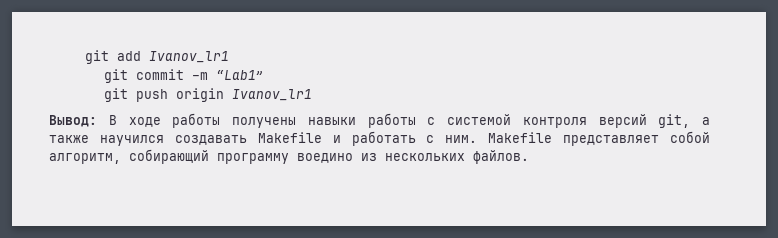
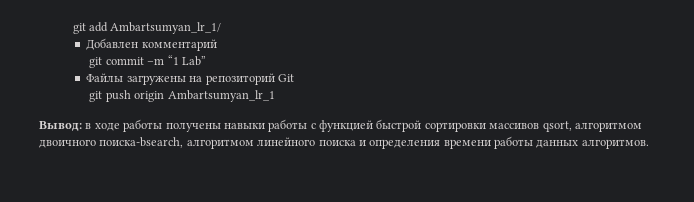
[149,51,230,63] Ivanov_lr1 -> [110,22,222,34] [86,38,217,51] Ambartsumyan_lr_1/ // Добавлен комментарий
[215,70,264,80] “Lab1” -> [167,55,206,66] [86,73,294,85] “1 Lab” // Файлы загружены на репозиторий Git
[231,89,312,101] Ivanov_lr1 -> [167,90,275,102] Ambartsumyan_lr_1
[108,115,117,125] В -> [85,123,92,129] в
[447,114,710,128] [49,131,710,146] [49,149,529,164] системой контроля версий git, а также научился создавать Makefile и работать с ним. Makefile представляет собой алгоритм, собирающий программу воедино из нескольких файлов. -> [319,119,642,132] [39,136,649,149] функцией быстрой сортировки массивов qsort, алгоритмом двоичного поиска-bsearch, алгоритмом линейного поиска и определения времени работы данных алгоритмов.

